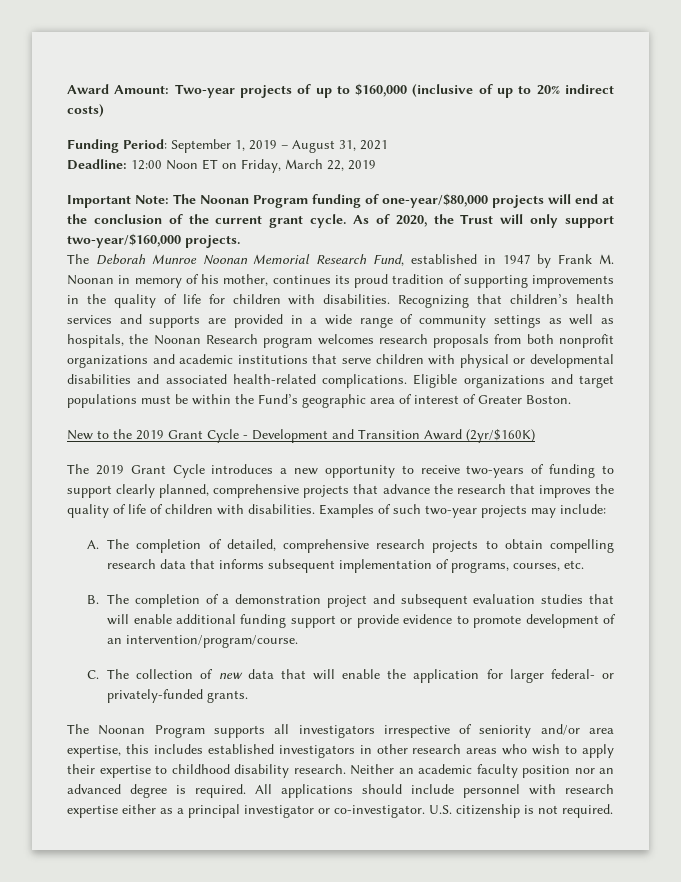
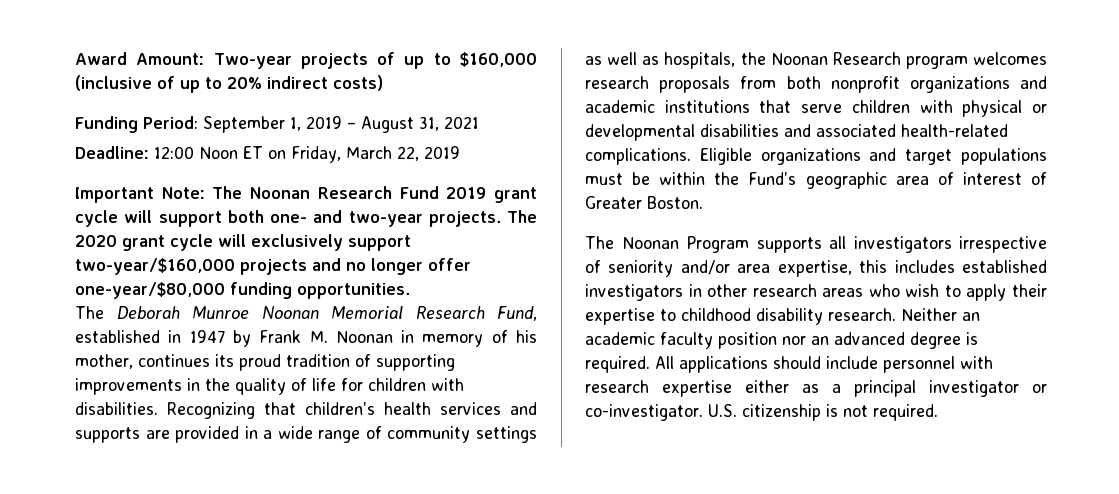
[253,193,614,208] [67,214,614,228] [67,233,240,248] Program funding of one-year/$80,000 projects will end at the conclusion of the current grant cycle. As of 2020, the Trust will only support two-year/$160,000 projects. -> [317,186,537,203] [75,210,537,227] [75,234,411,251] [75,258,471,275] [75,282,410,299] Research Fund 2019 grant cycle will support both one- and two-year projects. The 2020 grant cycle will exclusively support two-year/$160,000 projects and no longer offer one-year/$80,000 funding opportunities.
[67,429,535,443] [67,464,614,478] [67,484,614,498] [67,504,606,518] [87,539,614,553] [107,559,585,573] [87,594,614,608] [107,614,617,628] [107,635,299,648] [87,669,614,683] [107,689,249,703] // New to the 2019 Grant Cycle - Development and Transition Award (2yr/$160K) // The 2019 Grant Cycle introduces a new opportunity to receive two-years of funding to support clearly planned, comprehensive projects that advance the research that improves the quality of life of children with disabilities. Examples of such two-year projects may include: // A. The completion of detailed, comprehensive research projects to obtain compelling research data that informs subsequent implementation of programs, courses, etc. // B. The completion of a demonstration project and subsequent evaluation studies that will enable additional funding support or provide evidence to promote development of an intervention/program/course. // C. The collection of new data that will enable the application for larger federal- or privately-funded grants. -> (703, 202) none

